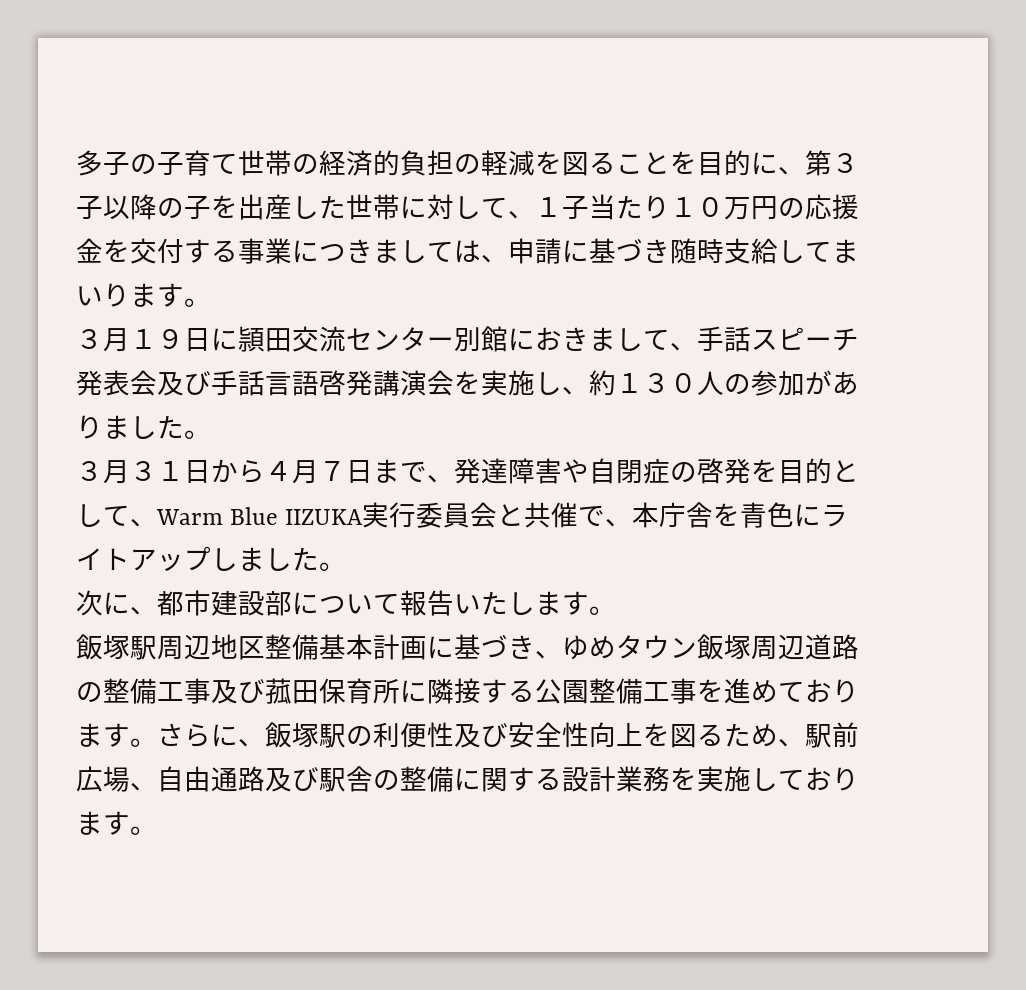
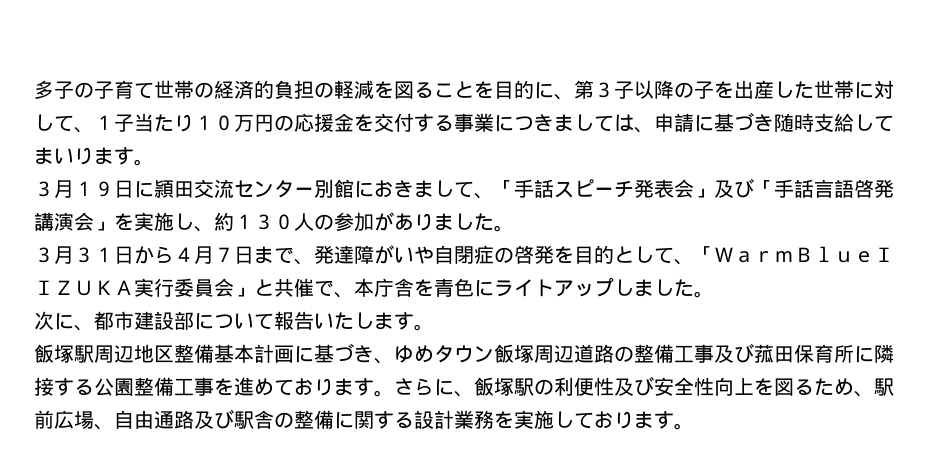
(697, 347) none -> [494,180,514,196] 「
[157,371,211,396] 及び -> [694,178,774,198] 」及び「
(454, 383) none -> [94,221,114,231] 」
[535,458,562,484] 害 -> [374,245,414,264] がい
[156,507,364,525] Warm Blue IIZUKA -> [694,246,894,263] [34,280,134,296] 「ＷａｒｍＢｌｕｅＩＩＺＵＫＡ
(498, 515) none -> [234,287,254,297] 」

